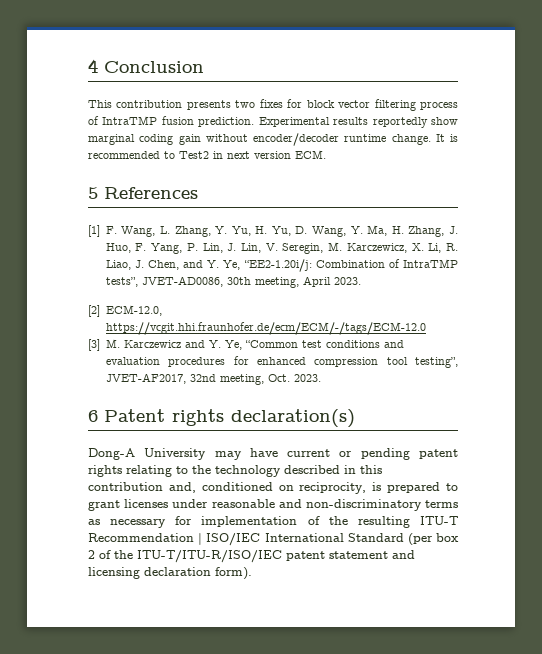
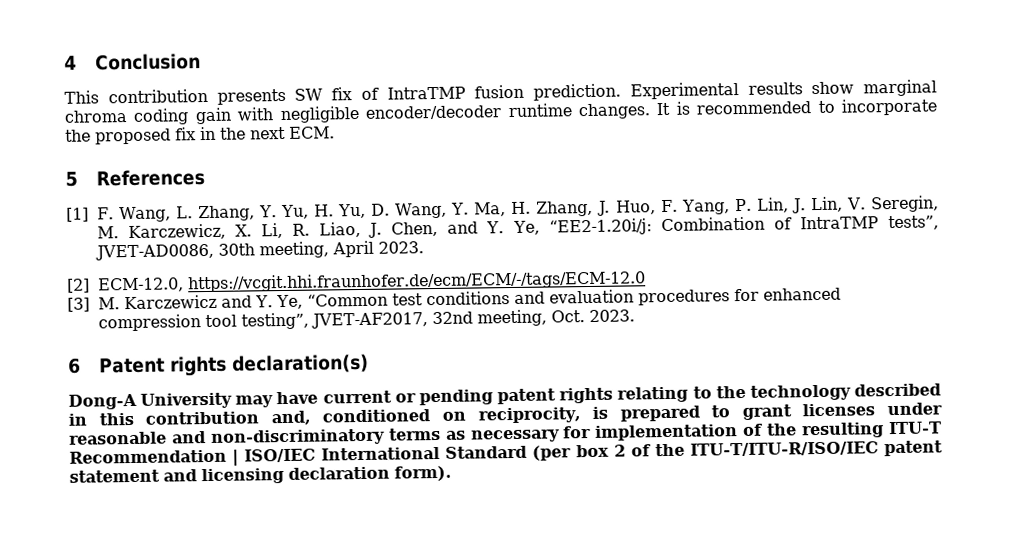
[235,99,459,111] two fixes for block vector filtering process -> [294,87,352,101] SW fix
[372,117,428,128] reportedly -> (803, 88) none
(135, 139) none -> [64,110,128,123] chroma
[205,134,248,142] without -> [237,105,360,124] with negligible
[391,134,431,145] change. -> [577,103,650,120] changes.
[179,151,291,159] Test2 in next version -> [840,98,937,116] [65,126,286,145] incorporate the proposed fix in the next

